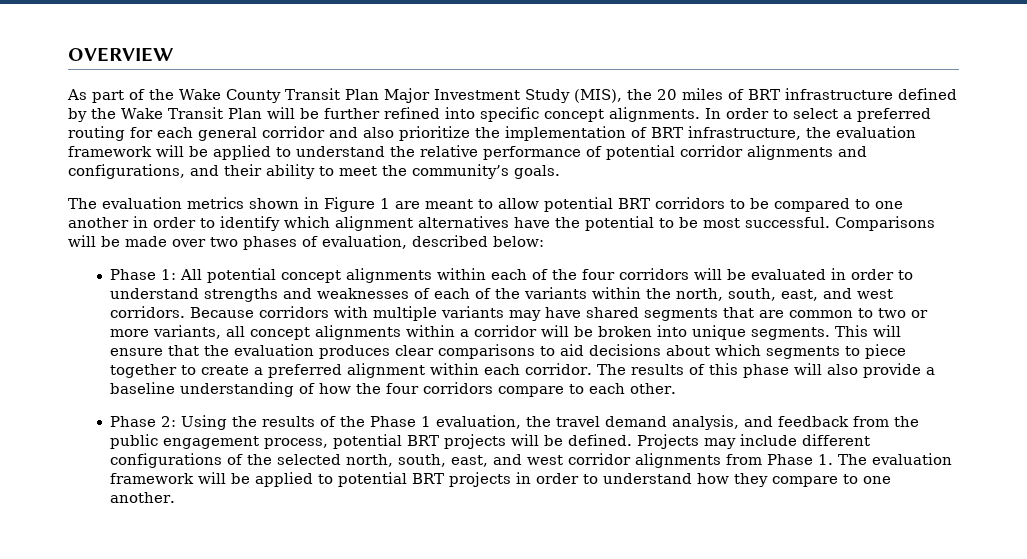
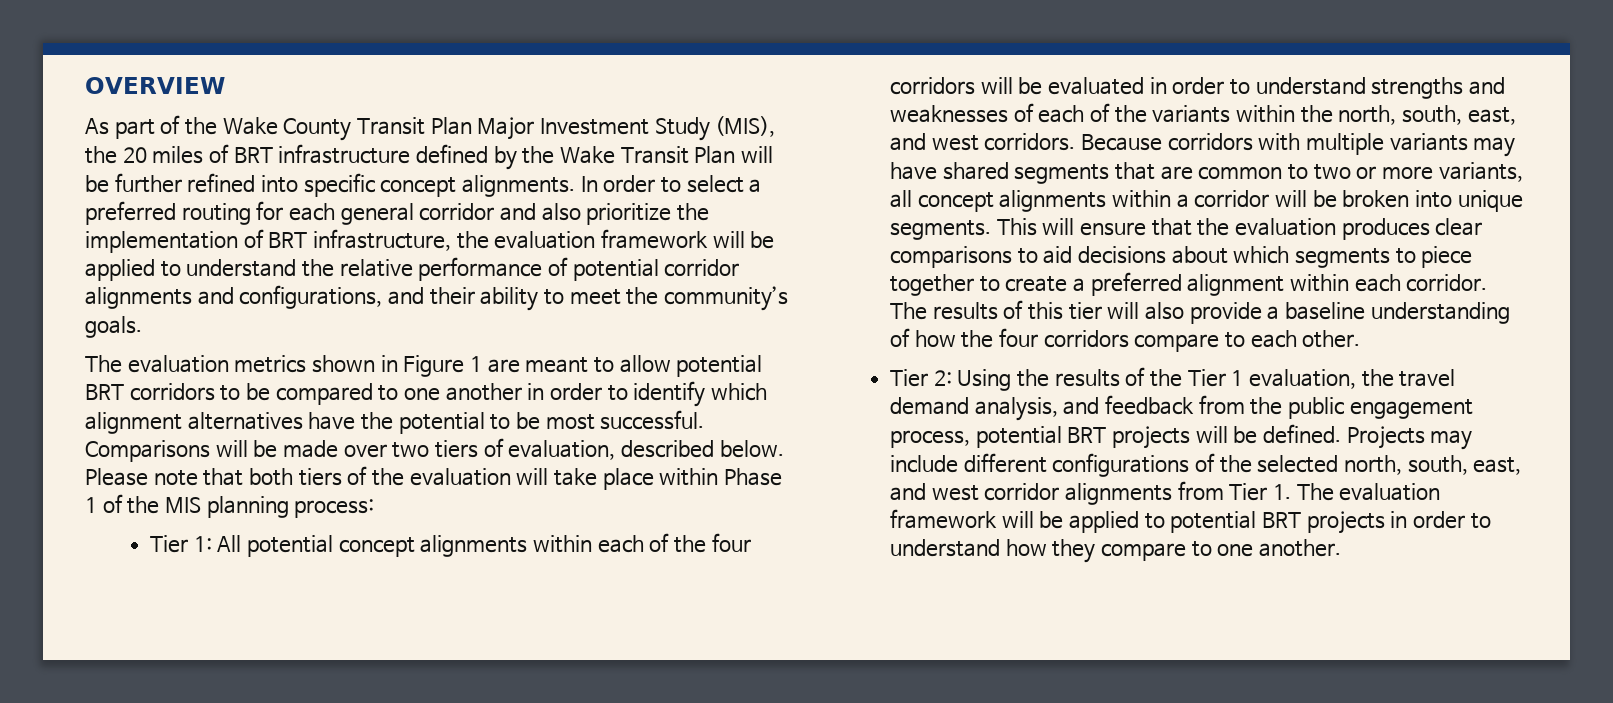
[243,236,297,250] phases -> [435,440,479,458] tiers
[493,236,544,247] [110,269,157,280] below: // Phase -> [719,440,784,458] [85,466,782,490] [85,494,375,518] [150,535,189,553] below. Please note that both tiers of the evaluation will take place within Phase 1 of the MIS planning process: // Tier
[743,364,790,378] phase -> [1068,302,1102,320] tier
[110,416,157,427] Phase -> [890,369,929,387] Tier
[370,416,417,427] Phase -> [1187,369,1226,387] Tier
[767,454,814,465] Phase -> [1229,483,1268,501] Tier

